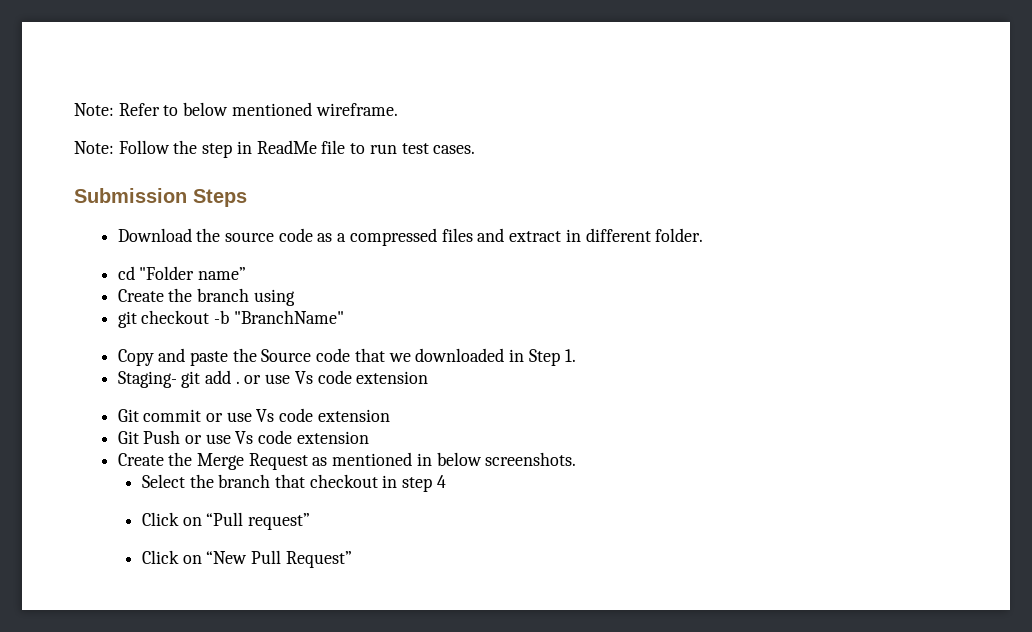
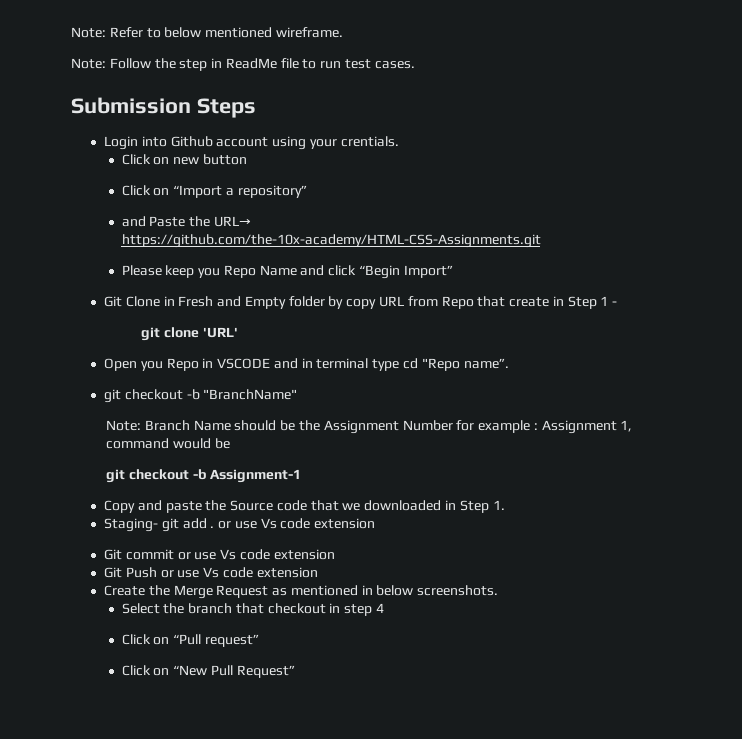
[117,228,704,246] [117,266,246,280] [117,288,295,306] [117,310,344,328] Download the source code as a compressed files and extract in different folder. // cd "Folder name” // Create the branch using // git checkout -b "BranchName" -> [103,136,399,150] [121,154,247,165] [121,185,307,198] [121,216,251,227] [121,234,541,248] [121,265,453,279] [103,296,618,309] [141,327,238,341] [103,358,509,371] [103,389,298,403] [106,420,633,434] [106,438,230,449] [106,469,302,483] Login into Github account using your crentials. // Click on new button // Click on “Import a repository” // and Paste the URL→ https://github.com/the-10x-academy/HTML-CSS-Assignments.git // Please keep you Repo Name and click “Begin Import” // Git Clone in Fresh and Empty folder by copy URL from Repo that create in Step 1 - // git clone 'URL' // Open you Repo in VSCODE and in terminal type cd "Repo name”. // git checkout -b "BranchName" // Note: Branch Name should be the Assignment Number for example : Assignment 1, command would be // git checkout -b Assignment-1

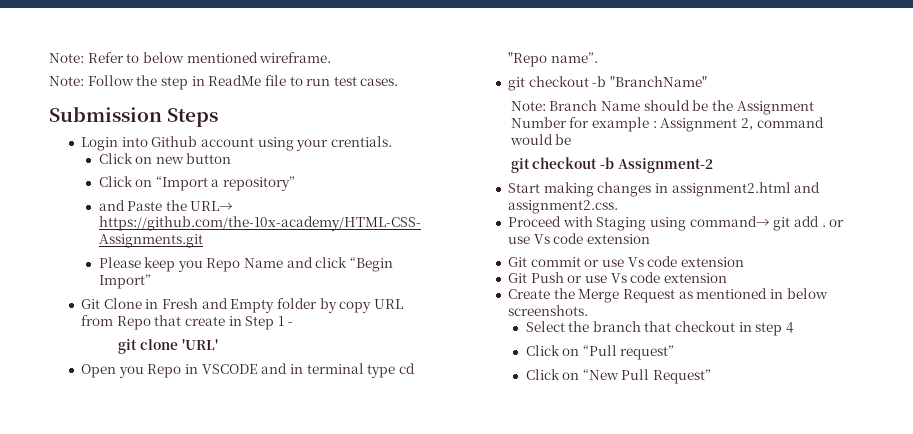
[620,420,633,432] 1, -> [740,118,753,130] 2,
[210,469,302,483] [103,500,505,513] [103,518,158,532] Assignment-1 // Copy and paste the Source code that we downloaded in Step 1. // Staging- -> [617,158,713,173] [508,182,821,197] [508,200,619,214] [508,216,770,231] Assignment-2 // Start making changes in assignment2.html and assignment2.css. // Proceed with Staging using command→

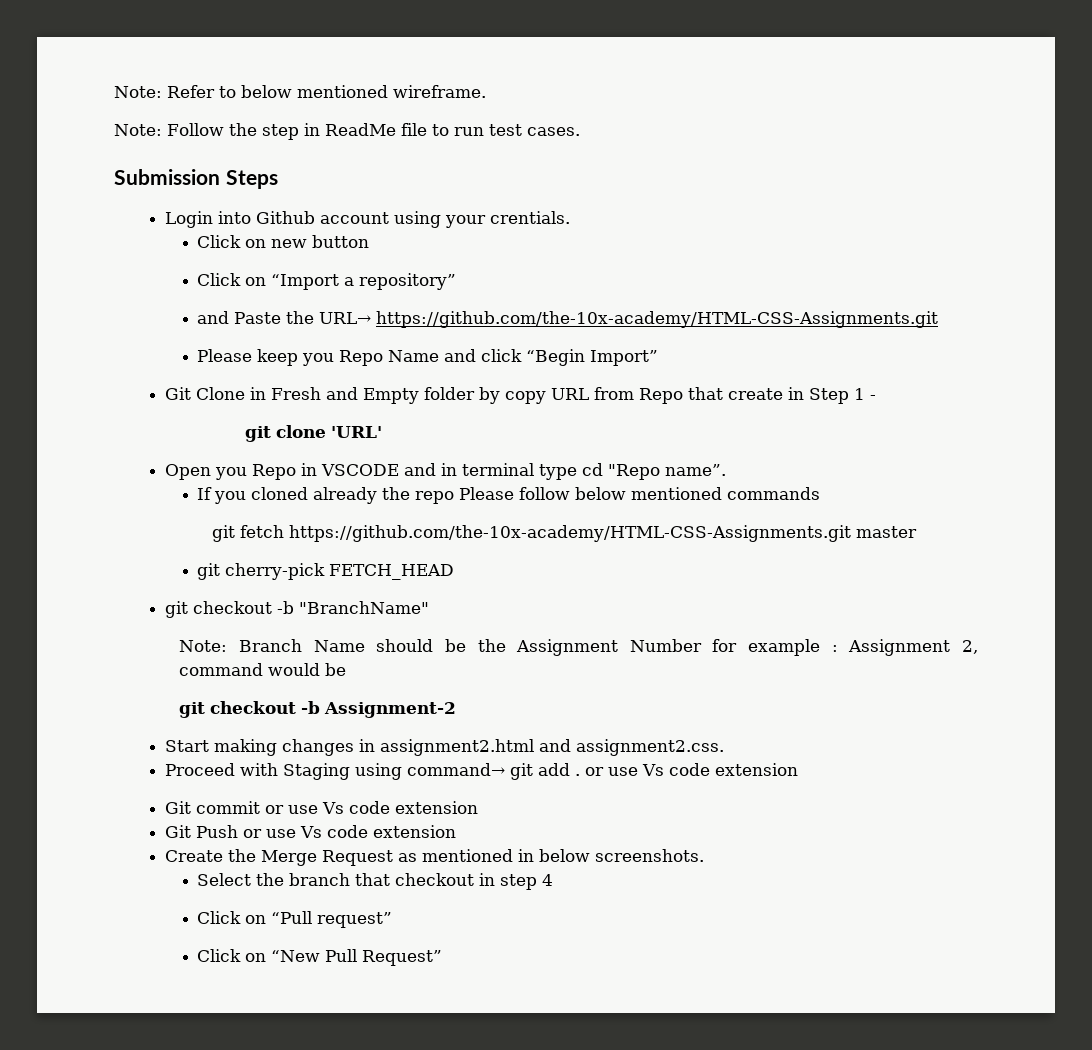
(598, 57) none -> [197,487,821,504] [211,525,917,542] [197,563,455,580] // If you cloned already the repo Please follow below mentioned commands // git fetch https://github.com/the-10x-academy/HTML-CSS-Assignments.git master // git cherry-pick FETCH_HEAD

